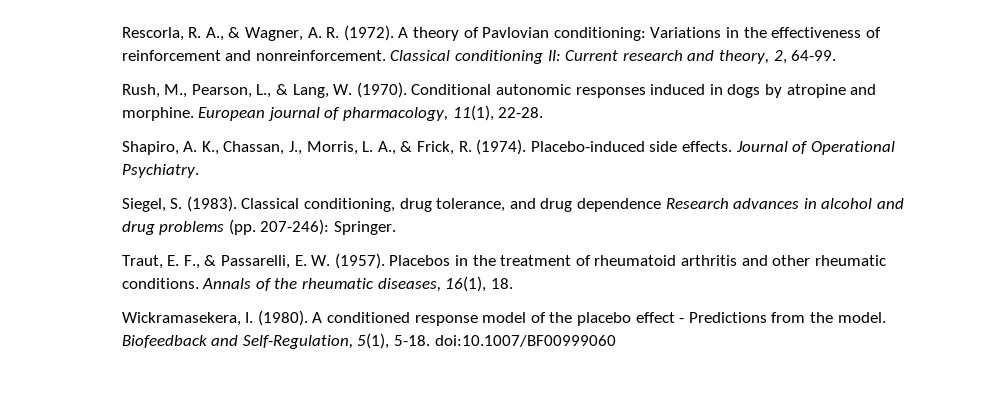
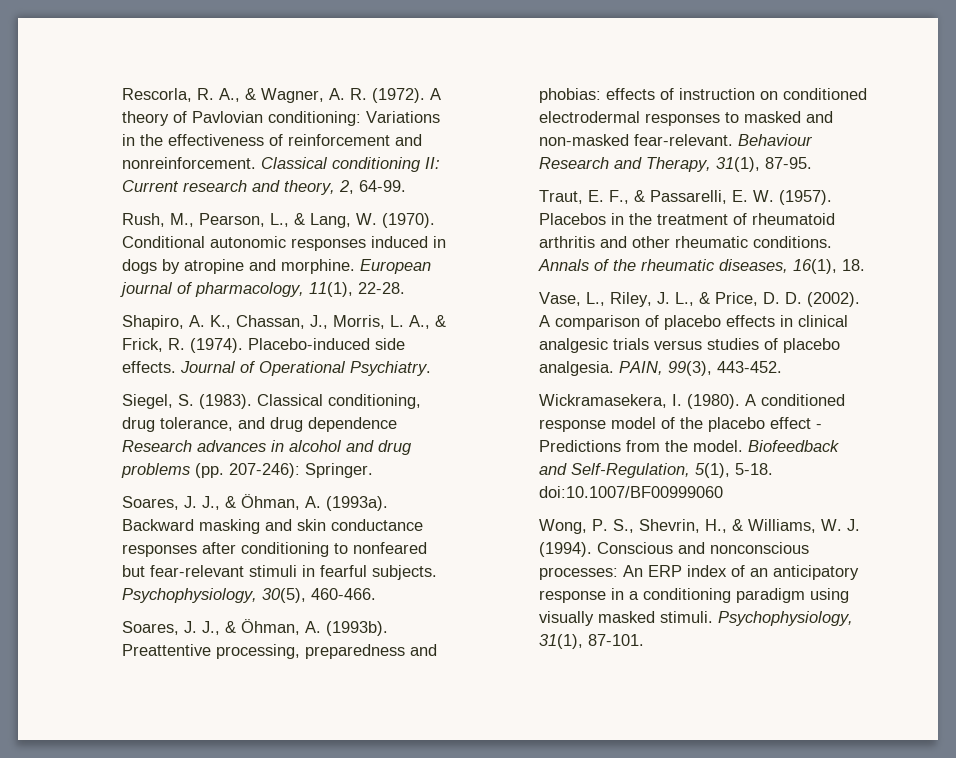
(397, 228) none -> [122,494,389,511] [122,519,424,534] [122,542,428,557] [122,565,438,580] [122,588,377,603] [122,619,389,636] [122,644,438,659] [539,88,868,103] [539,111,834,126] [539,134,814,146] [539,157,813,172] // Soares, J. J., & Öhman, A. (1993a). Backward masking and skin conductance responses after conditioning to nonfeared but fear‐relevant stimuli in fearful subjects. Psychophysiology, 30(5), 460-466. // Soares, J. J., & Öhman, A. (1993b). Preattentive processing, preparedness and phobias: effects of instruction on conditioned electrodermal responses to masked and non-masked fear-relevant. Behaviour Research and Therapy, 31(1), 87-95.
(513, 283) none -> [539,292,861,307] [539,315,849,330] [539,338,841,353] [539,361,783,376] // Vase, L., Riley, J. L., & Price, D. D. (2002). A comparison of placebo effects in clinical analgesic trials versus studies of placebo analgesia. PAIN, 99(3), 443-452.
(616, 341) none -> [539,519,861,534] [539,542,810,557] [539,565,860,580] [539,588,850,603] [539,611,854,626] [539,634,645,649] // Wong, P. S., Shevrin, H., & Williams, W. J. (1994). Conscious and nonconscious processes: An ERP index of an anticipatory response in a conditioning paradigm using visually masked stimuli. Psychophysiology, 31(1), 87-101.

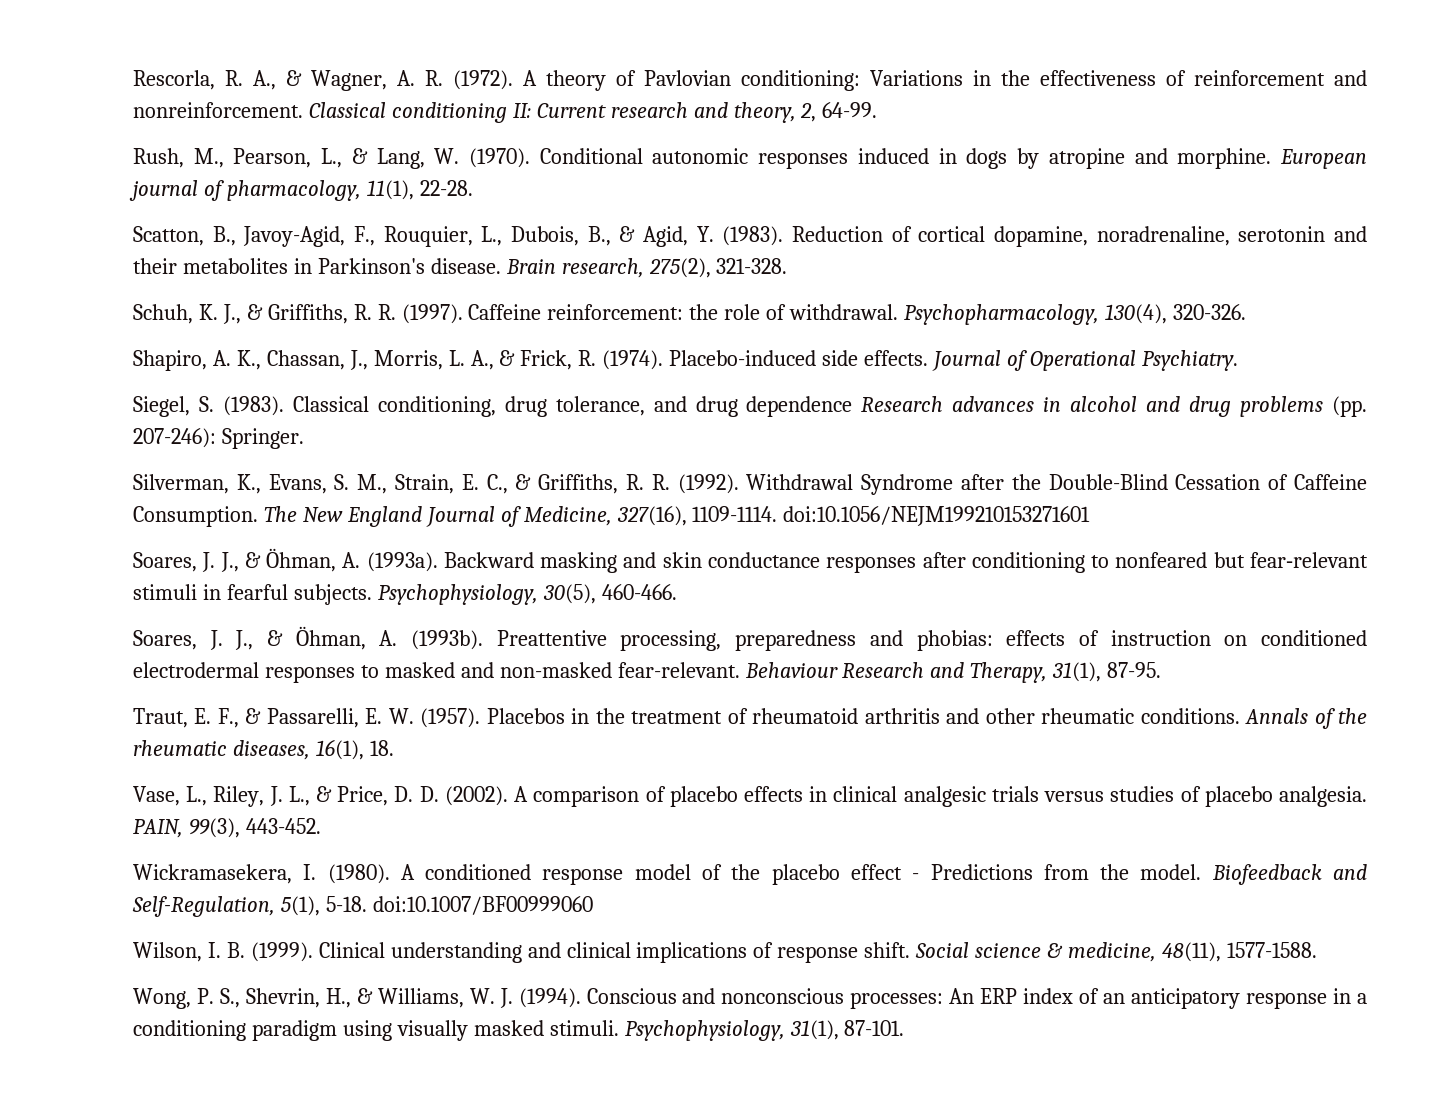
(406, 288) none -> [132,226,1367,247] [132,258,788,278] [132,304,1246,325] // Scatton, B., Javoy-Agid, F., Rouquier, L., Dubois, B., & Agid, Y. (1983). Reduction of cortical dopamine, noradrenaline, serotonin and their metabolites in Parkinson's disease. Brain research, 275(2), 321-328. // Schuh, K. J., & Griffiths, R. R. (1997). Caffeine reinforcement: the role of withdrawal. Psychopharmacology, 130(4), 320-326.
(374, 470) none -> [132,474,1368,495] [132,506,1091,527] // Silverman, K., Evans, S. M., Strain, E. C., & Griffiths, R. R. (1992). Withdrawal Syndrome after the Double-Blind Cessation of Caffeine Consumption. The New England Journal of Medicine, 327(16), 1109-1114. doi:10.1056/NEJM199210153271601
(724, 492) none -> [132,942,1317,963] // Wilson, I. B. (1999). Clinical understanding and clinical implications of response shift. Social science & medicine, 48(11), 1577-1588.

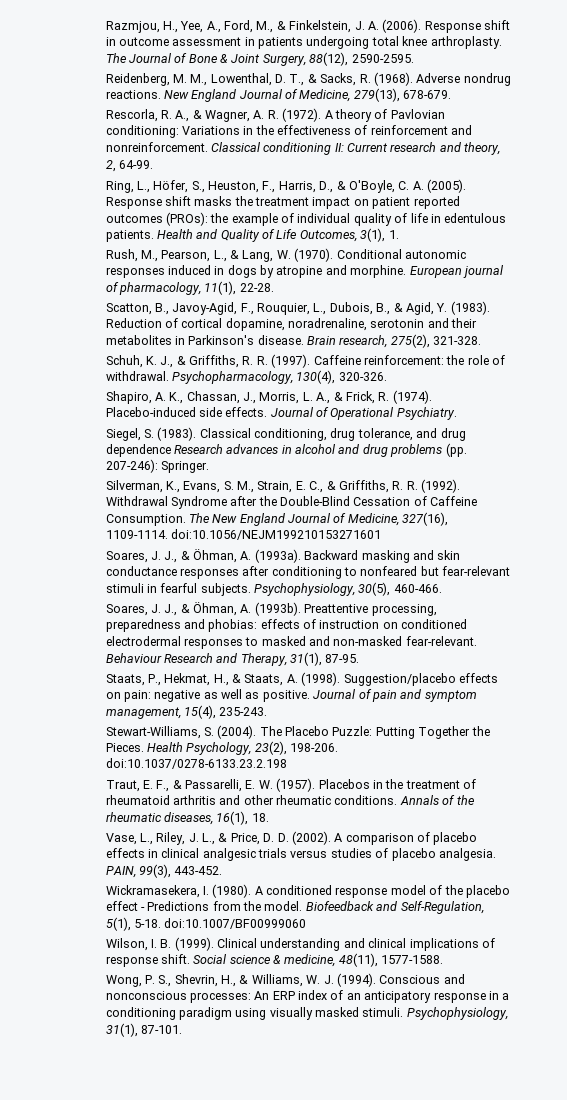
(132, 80) none -> [105,19,511,33] [105,36,502,49] [105,52,414,66] [105,72,511,86] [105,88,452,102] Razmjou, H., Yee, A., Ford, M., & Finkelstein, J. A. (2006). Response shift in outcome assessment in patients undergoing total knee arthroplasty. The Journal of Bone & Joint Surgery, 88(12), 2590-2595. // Reidenberg, M. M., Lowenthal, D. T., & Sacks, R. (1968). Adverse nondrug reactions. New England Journal of Medicine, 279(13), 678-679. //
(878, 110) none -> [105,179,467,193] [105,196,460,209] [105,212,507,226] [105,228,399,242] // Ring, L., Höfer, S., Heuston, F., Harris, D., & O'Boyle, C. A. (2005). Response shift masks the treatment impact on patient reported outcomes (PROs): the example of individual quality of life in edentulous patients. Health and Quality of Life Outcomes, 3(1), 1.
(1162, 670) none -> [105,672,498,686] [105,689,477,702] [105,705,268,719] [105,725,490,739] [105,741,339,755] [105,758,287,769] // Staats, P., Hekmat, H., & Staats, A. (1998). Suggestion/placebo effects on pain: negative as well as positive. Journal of pain and symptom management, 15(4), 235-243. // Stewart-Williams, S. (2004). The Placebo Puzzle: Putting Together the Pieces. Health Psychology, 23(2), 198-206. doi:10.1037/0278-6133.23.2.198

